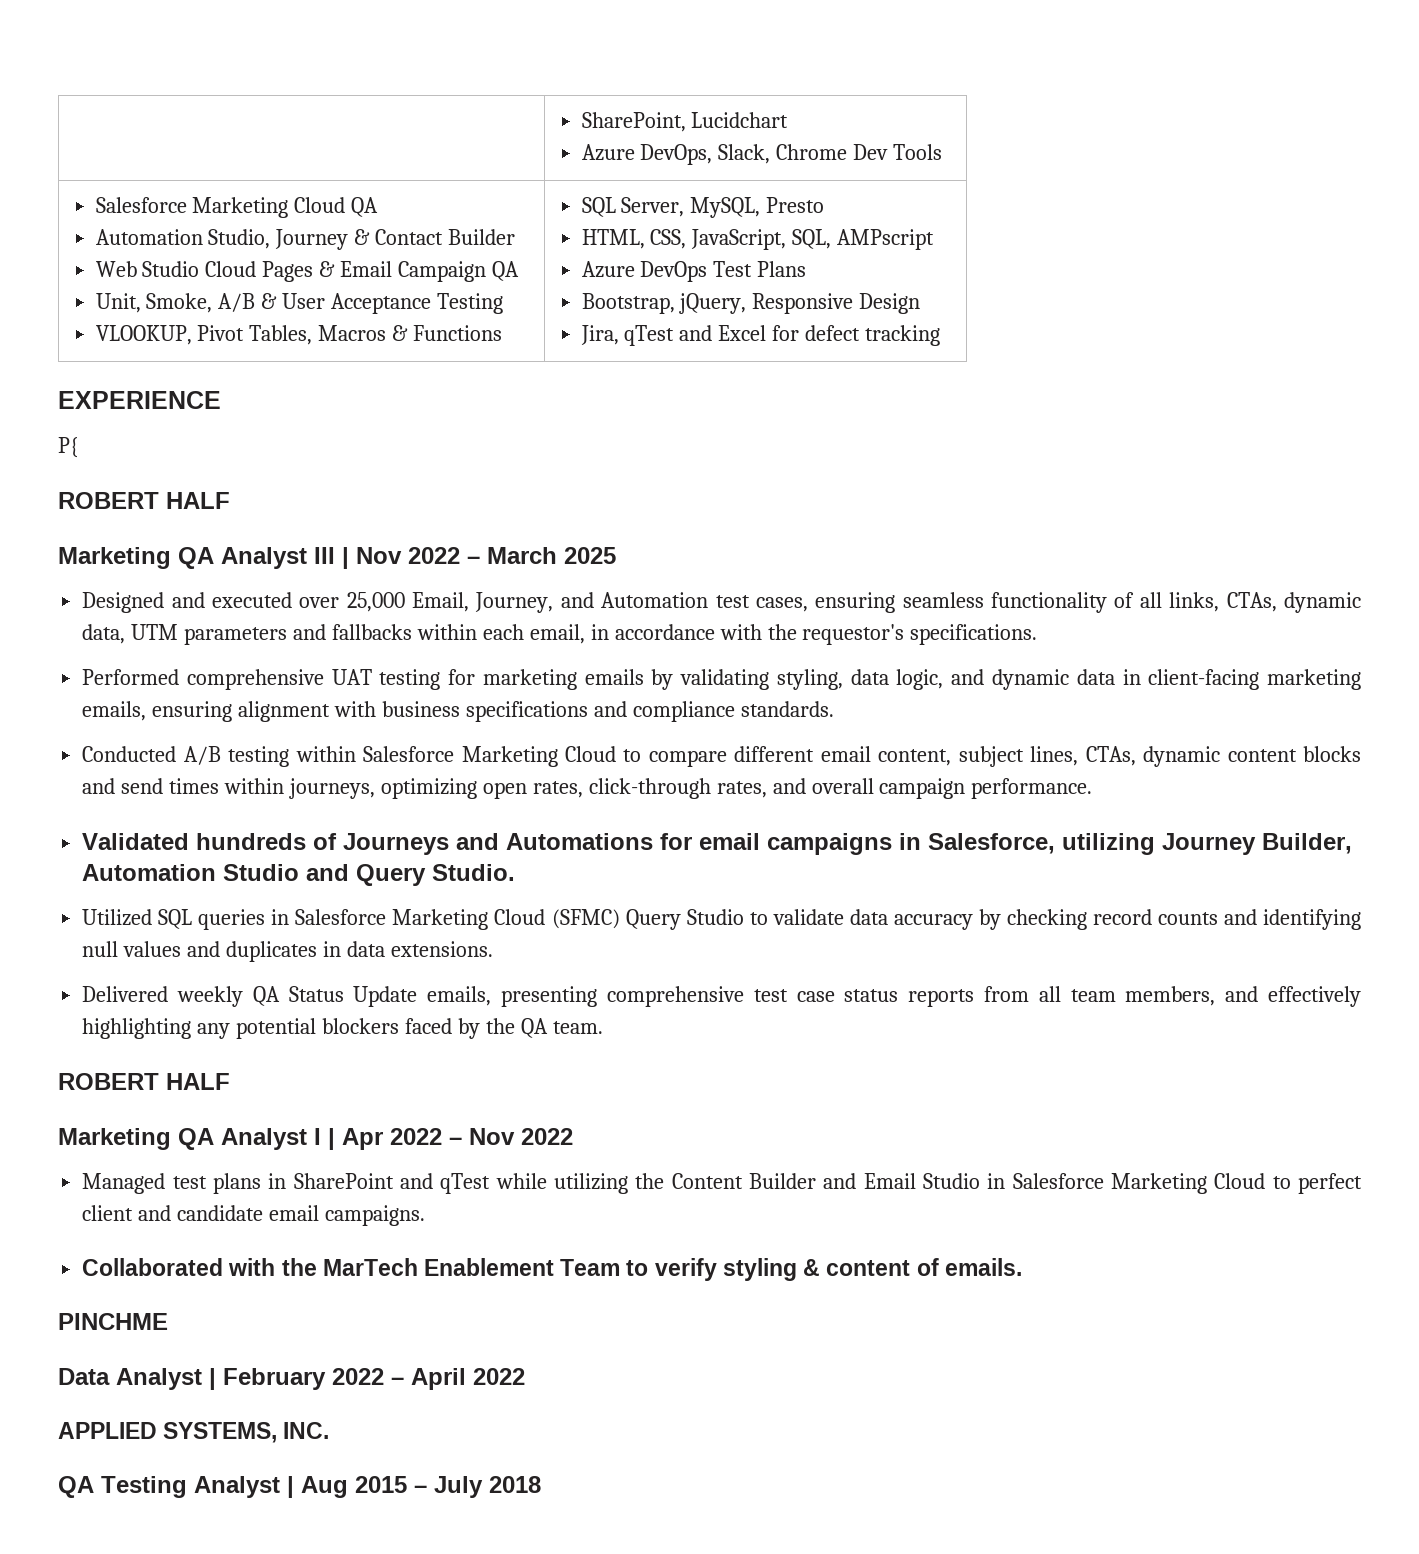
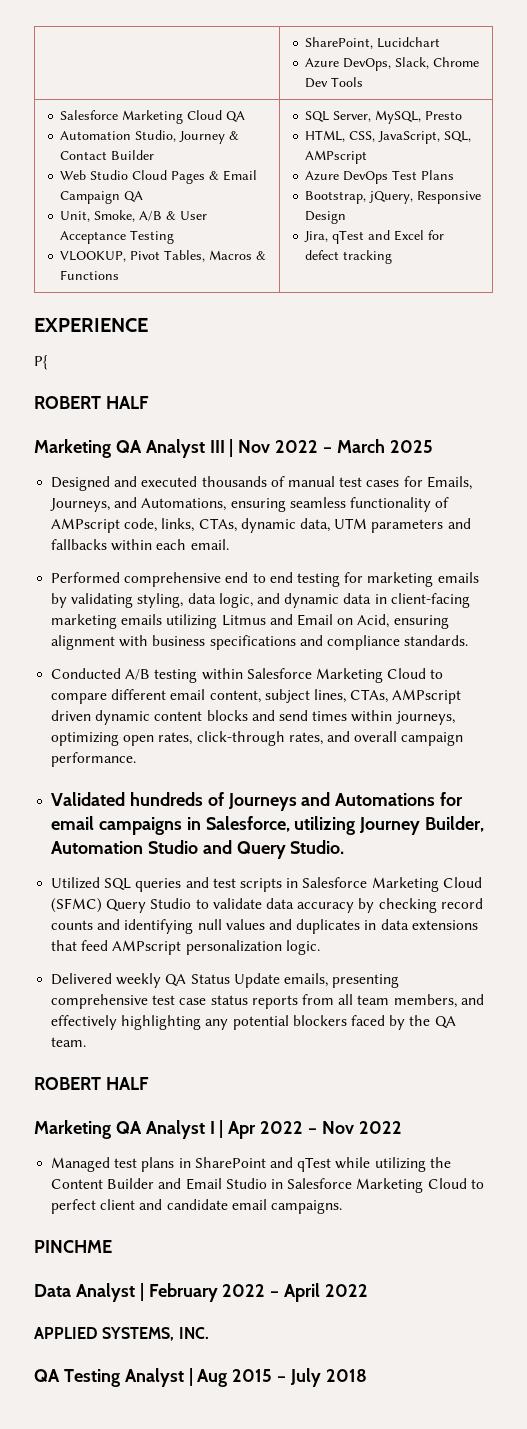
[299,592,808,613] over 25,000 Email, Journey, and Automation test cases, -> [201,476,472,490] [50,497,227,512] thousands of manual test cases for Emails, Journeys, and Automations,
[1139,592,1162,608] all -> [51,518,158,533] AMPscript code,
[529,624,1038,645] email, in accordance with the requestor's specifications. -> [190,539,229,550] email.
[331,669,372,685] UAT -> [225,572,293,583] end to end
[82,701,147,721] emails, -> [121,614,390,629] emails utilizing Litmus and Email on Acid,
(1136, 756) none -> [392,689,462,704] [51,710,92,721] AMPscript driven
(266, 919) none -> [185,877,282,892] and test scripts
[390,941,493,957] extensions. -> [411,920,478,930] [51,940,320,955] extensions that feed AMPscript personalization logic.
[82,1258,1022,1281] // Collaborated with the MarTech Enablement Team to verify styling & content of emails. -> (342, 1207) none

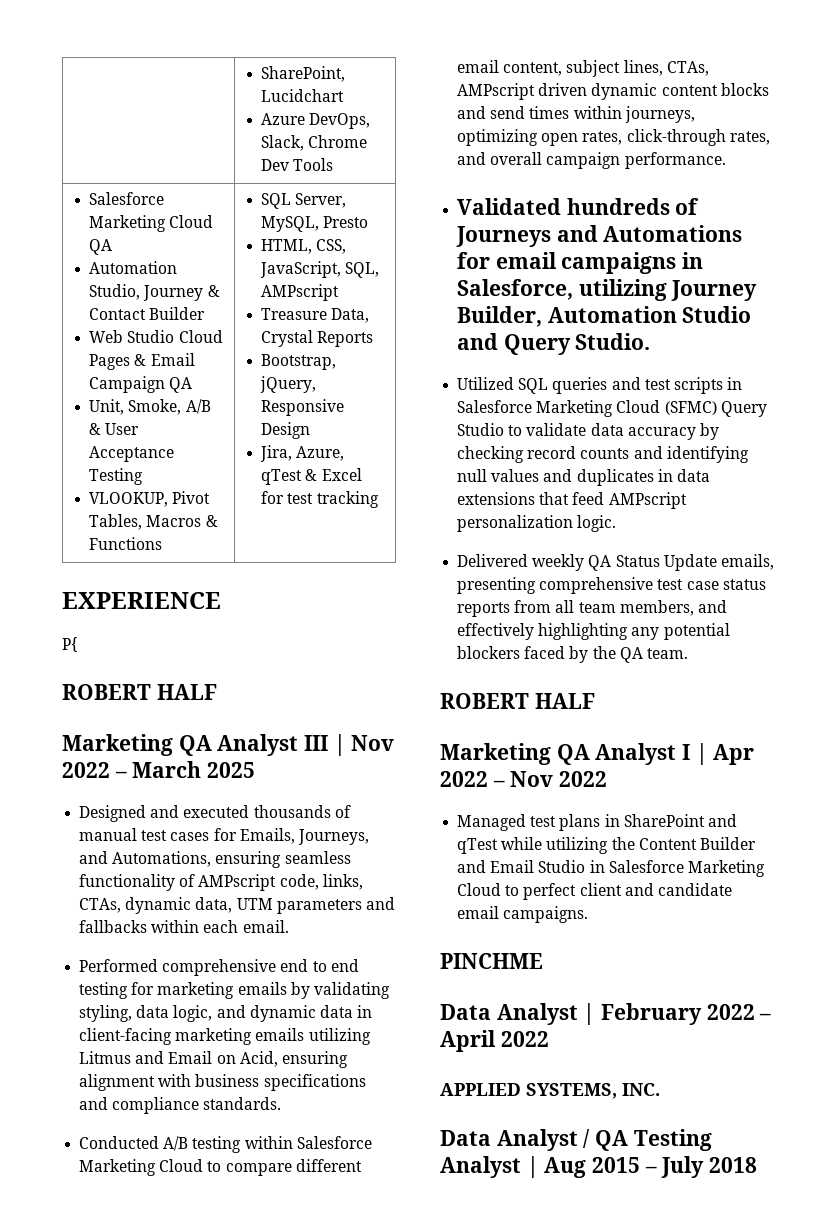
[305,170,455,184] Azure DevOps Test Plans -> [261,308,370,323] [261,330,374,347] Treasure Data, Crystal Reports
[332,230,391,244] qTest and -> [296,446,345,461] [261,469,318,485] Azure, qTest &
[305,250,340,260] defect -> [287,493,314,504] test
(209, 1333) none -> [440,1129,591,1151] Data Analyst /

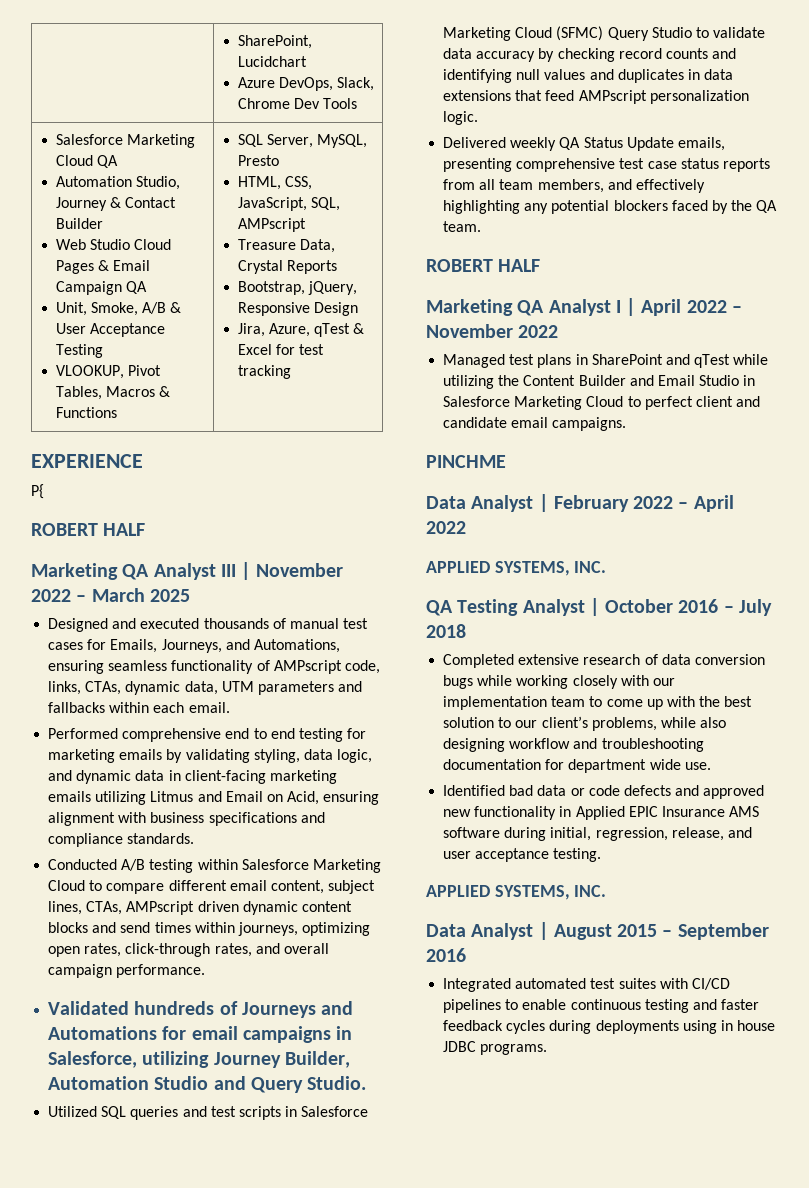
[351,735,395,751] Nov -> [256,563,344,577] November
[713,744,755,765] [440,771,554,787] Apr 2022 – Nov -> [641,299,742,316] [426,324,513,338] April 2022 – November
[440,1129,591,1151] Data Analyst / -> (607, 567) none
[544,1157,641,1178] Aug 2015 -> [605,599,719,613] October 2016
(758, 1165) none -> [443,654,765,668] [443,675,675,689] [443,696,753,710] [443,716,727,731] [443,738,704,752] [443,759,711,773] [443,785,765,799] [443,806,760,820] [443,827,752,841] [443,848,602,862] [426,885,607,900] [426,922,769,940] [426,948,466,962] [443,978,730,992] [443,999,760,1013] [443,1020,776,1034] [443,1041,548,1055] // Completed extensive research of data conversion bugs while working closely with our implementation team to come up with the best solution to our client’s problems, while also designing workflow and troubleshooting documentation for department wide use. // Identified bad data or code defects and approved new functionality in Applied EPIC Insurance AMS software during initial, regression, release, and user acceptance testing. // APPLIED SYSTEMS, INC. // Data Analyst | August 2015 – September 2016 // Integrated automated test suites with CI/CD pipelines to enable continuous testing and faster feedback cycles during deployments using in house JDBC programs.

